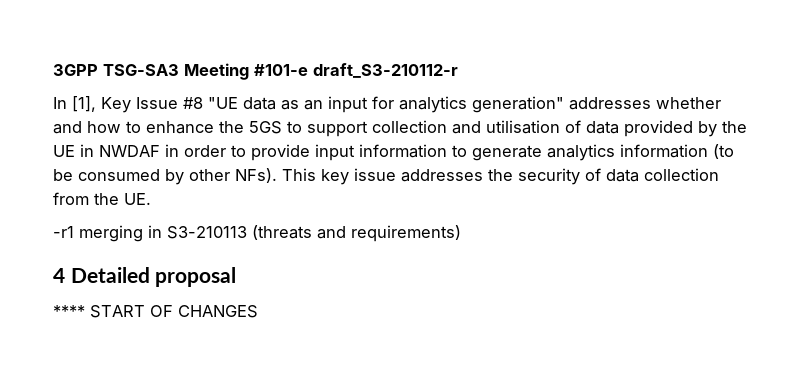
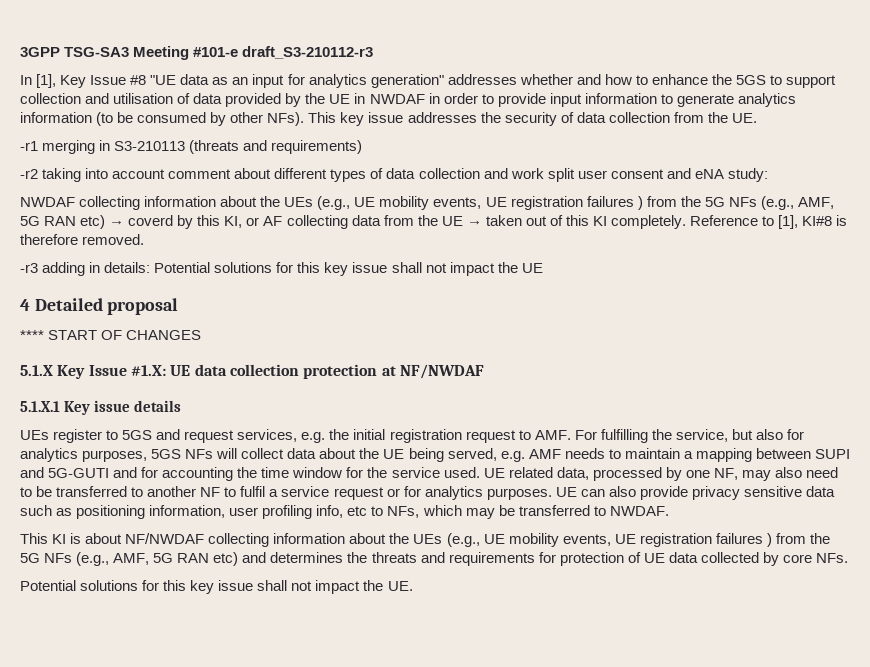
[313,63,458,78] draft_S3-210112-r -> [242,46,374,59] draft_S3-210112-r3
(461, 233) none -> [20,168,768,182] [20,196,834,210] [20,215,848,229] [20,234,145,245] [20,262,543,276] // -r2 taking into account comment about different types of data collection and work split user consent and eNA study: // NWDAF collecting information about the UEs (e.g., UE mobility events, UE registration failures ) from the 5G NFs (e.g., AMF, 5G RAN etc) → coverd by this KI, or AF collecting data from the UE → taken out of this KI completely. Reference to [1], KI#8 is therefore removed. // -r3 adding in details: Potential solutions for this key issue shall not impact the UE
(258, 311) none -> [20,364,484,379] [20,400,182,415] [20,429,804,443] [20,448,850,462] [20,467,839,481] [20,486,836,500] [20,505,669,519] [20,533,830,547] [20,552,849,566] [20,580,413,594] // 5.1.X Key Issue #1.X: UE data collection protection at NF/NWDAF // 5.1.X.1 Key issue details // UEs register to 5GS and request services, e.g. the initial registration request to AMF. For fulfilling the service, but also for analytics purposes, 5GS NFs will collect data about the UE being served, e.g. AMF needs to maintain a mapping between SUPI and 5G-GUTI and for accounting the time window for the service used. UE related data, processed by one NF, may also need to be transferred to another NF to fulfil a service request or for analytics purposes. UE can also provide privacy sensitive data such as positioning information, user profiling info, etc to NFs, which may be transferred to NWDAF. // This KI is about NF/NWDAF collecting information about the UEs (e.g., UE mobility events, UE registration failures ) from the 5G NFs (e.g., AMF, 5G RAN etc) and determines the threats and requirements for protection of UE data collected by core NFs. // Potential solutions for this key issue shall not impact the UE.

